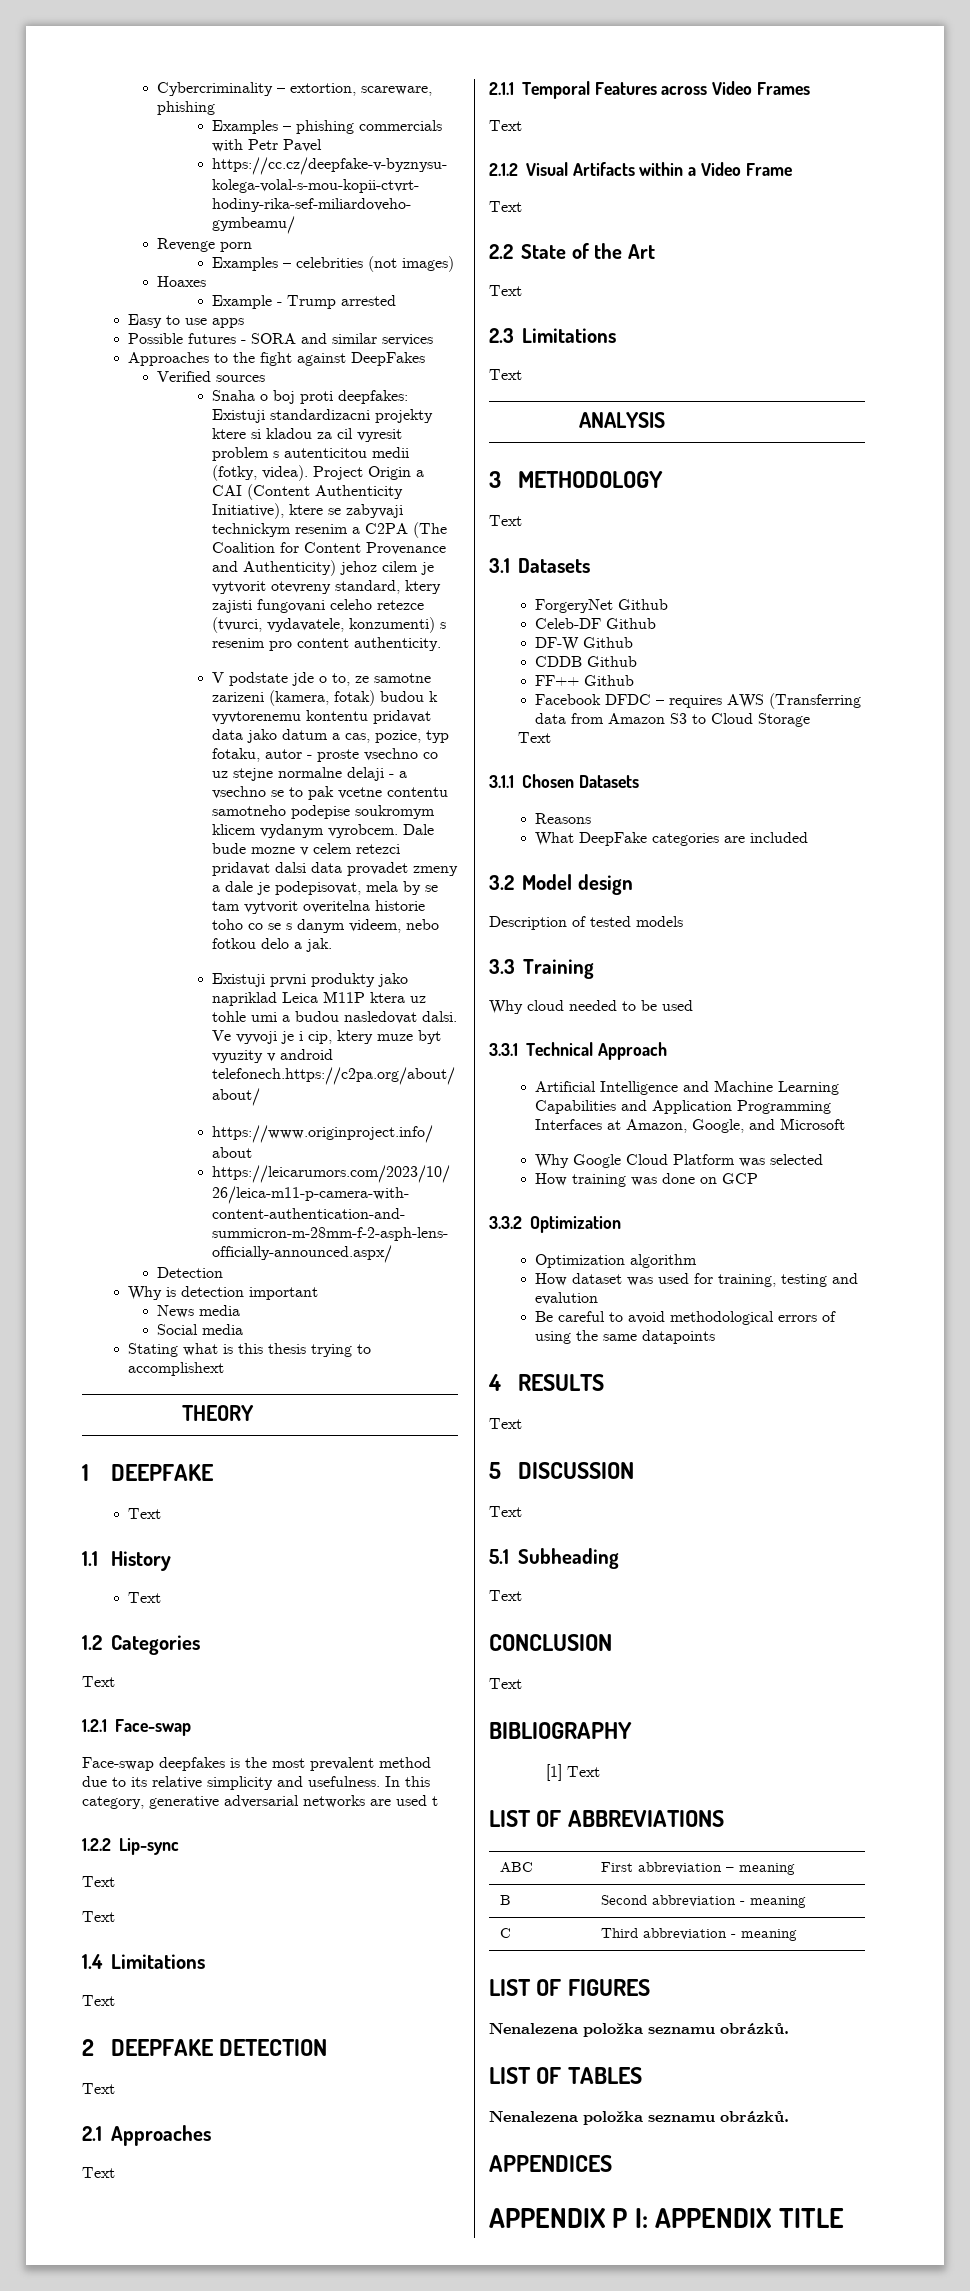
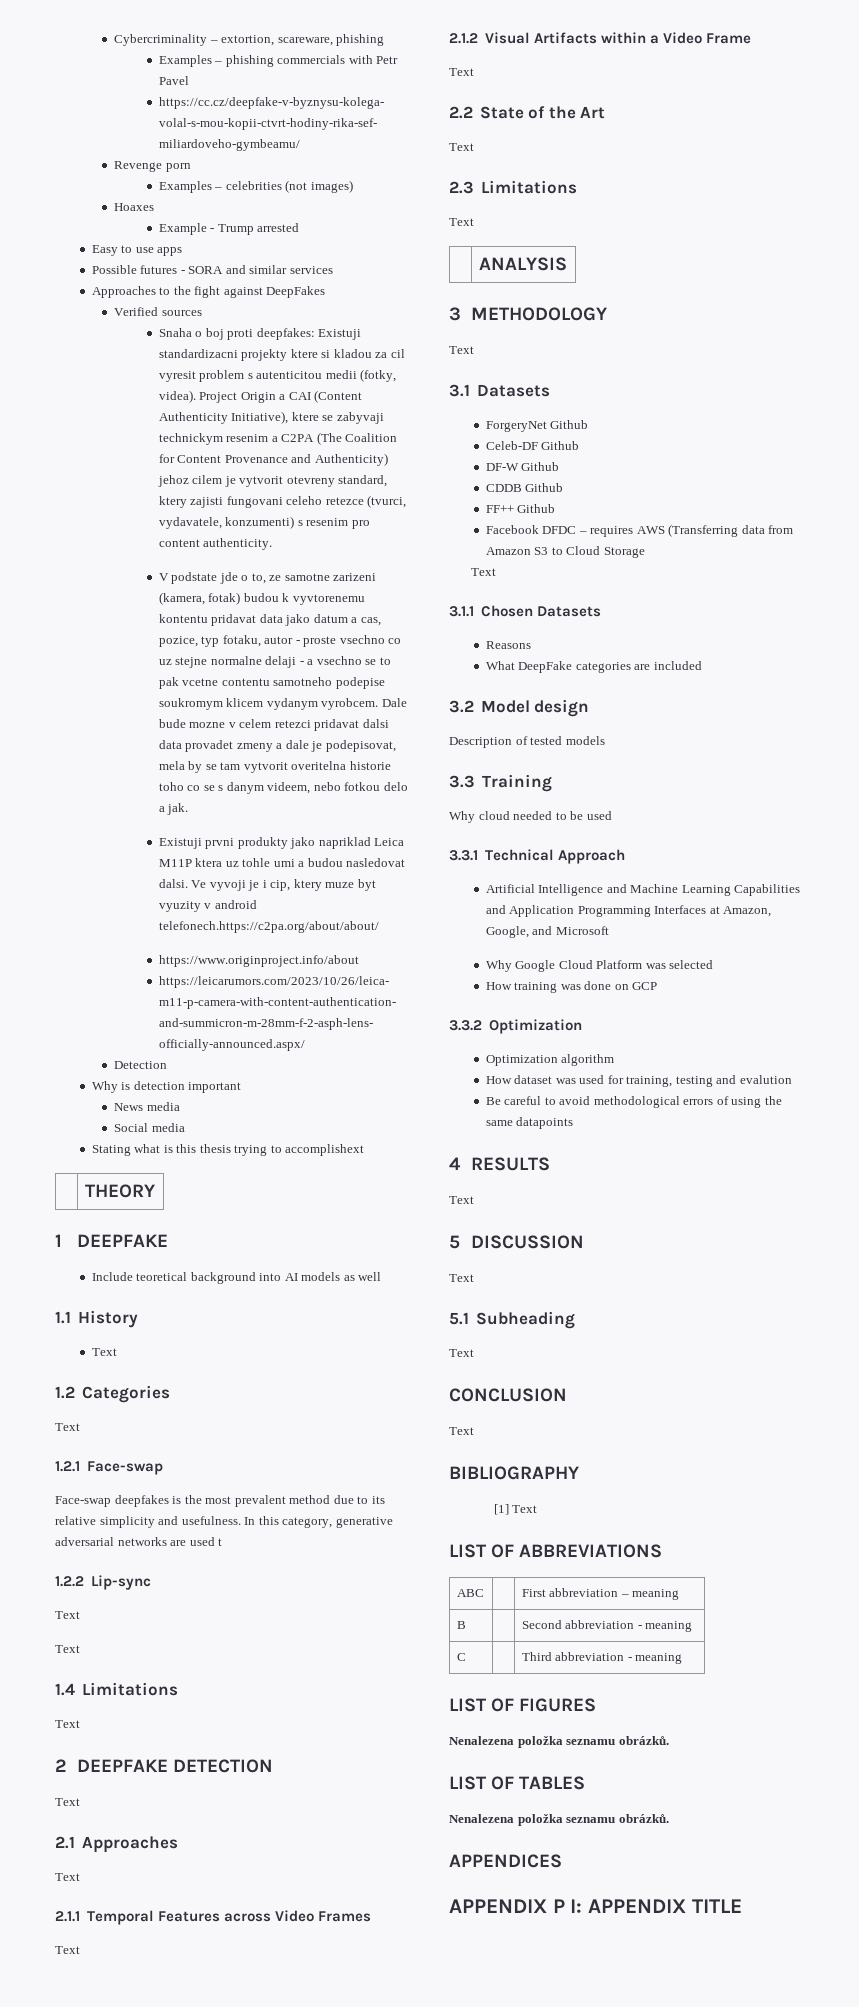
[128,1508,162,1519] Text -> [91,1272,382,1284] Include teoretical background into AI models as well

